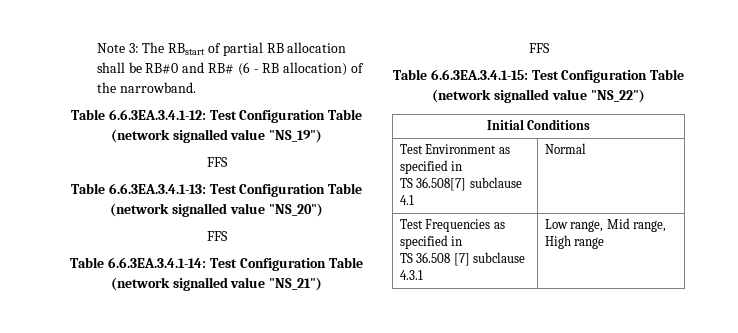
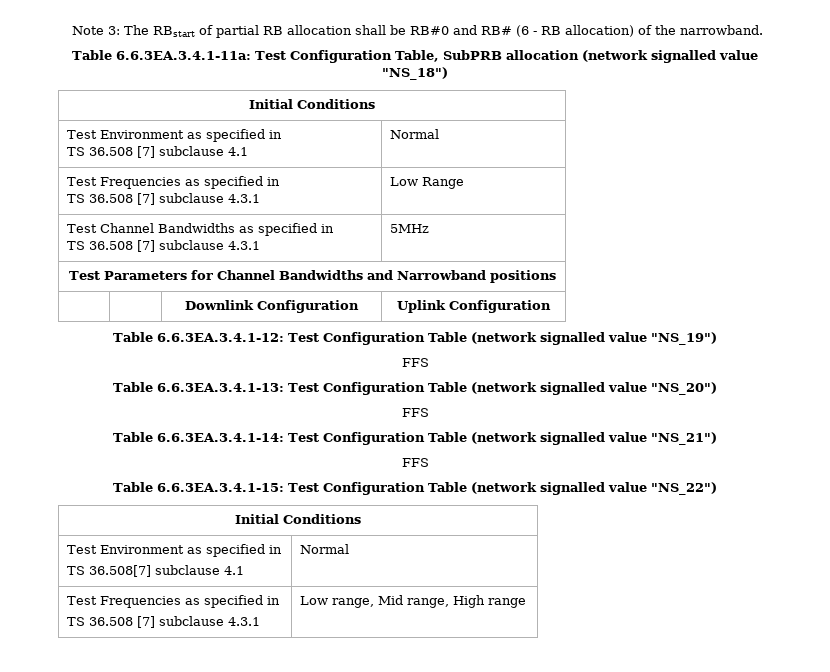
(196, 87) none -> [71,50,759,63] [382,67,448,80] [249,99,375,109] [66,129,282,142] [66,146,248,158] [389,129,439,139] [66,176,280,189] [66,193,260,205] [389,177,464,189] [66,223,334,236] [66,240,260,252] [389,224,429,233] [68,270,556,283] [185,300,359,313] [397,300,551,313] // Table 6.6.3EA.3.4.1-11a: Test Configuration Table, SubPRB allocation (network signalled value "NS_18") // Initial Conditions // Test Environment as specified in // TS 36.508 [7] subclause 4.1 | Normal // Test Frequencies as specified in // TS 36.508 [7] subclause 4.3.1 | Low Range // Test Channel Bandwidths as specified in // TS 36.508 [7] subclause 4.3.1 | 5MHz // Test Parameters for Channel Bandwidths and Narrowband positions // | | Downlink Configuration | Uplink Configuration

